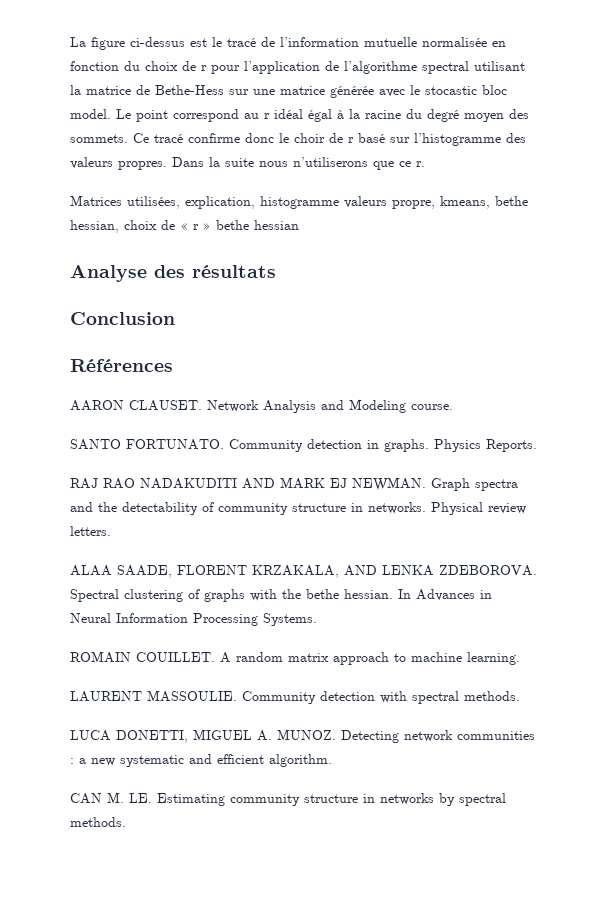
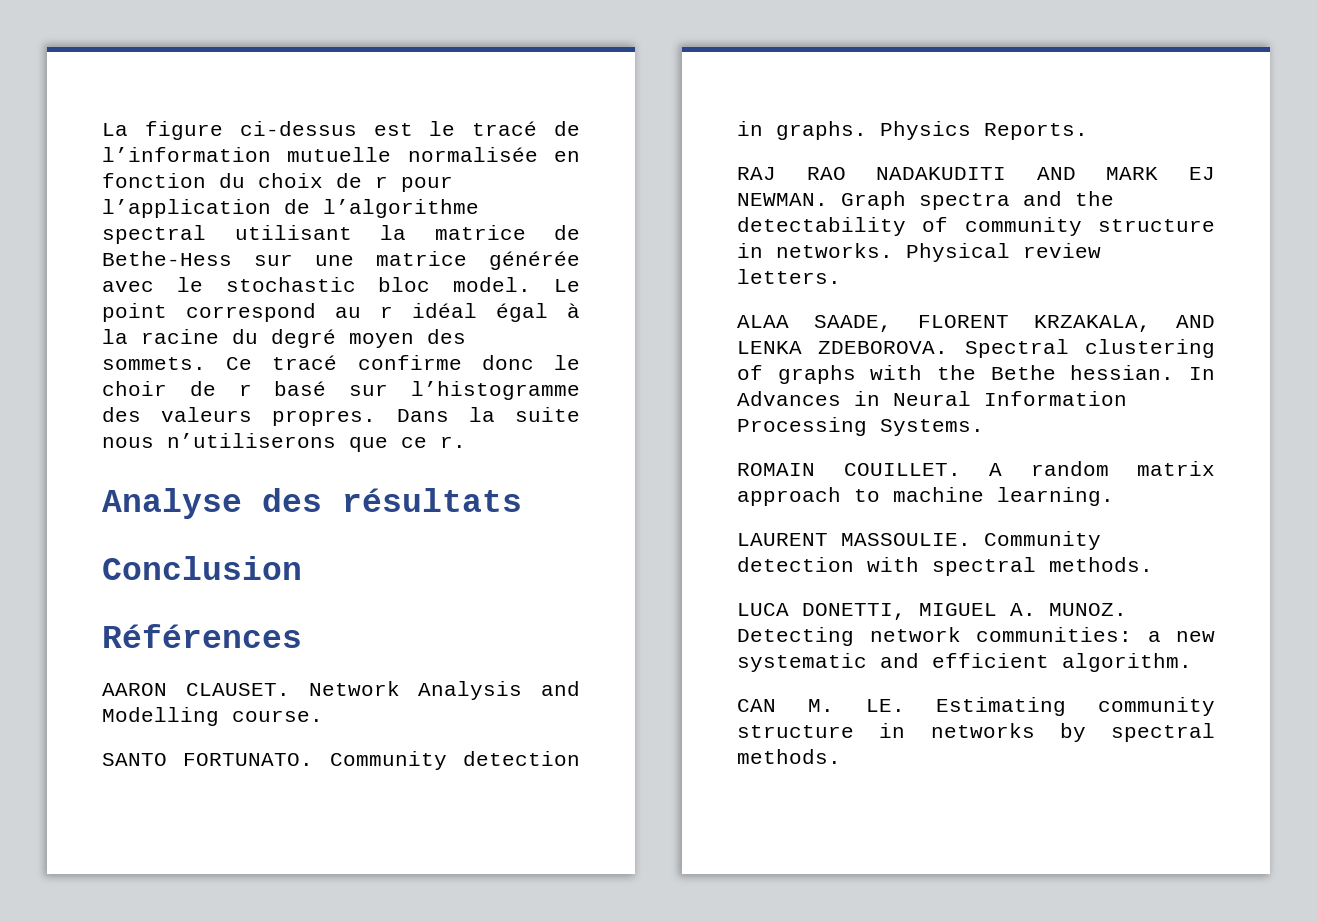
[425,86,477,95] stocastic -> [225,277,356,292] stochastic
[70,195,528,209] [70,220,299,233] // Matrices utilisées, explication, histogramme valeurs propre, kmeans, bethe hessian, choix de « r » bethe hessian -> (466, 442) none
[349,399,406,413] Modeling -> [102,707,219,726] Modelling
[306,589,339,599] bethe -> [990,365,1056,380] Bethe
[457,731,535,740] [70,758,74,764] communities : -> [976,627,1132,642] communities:

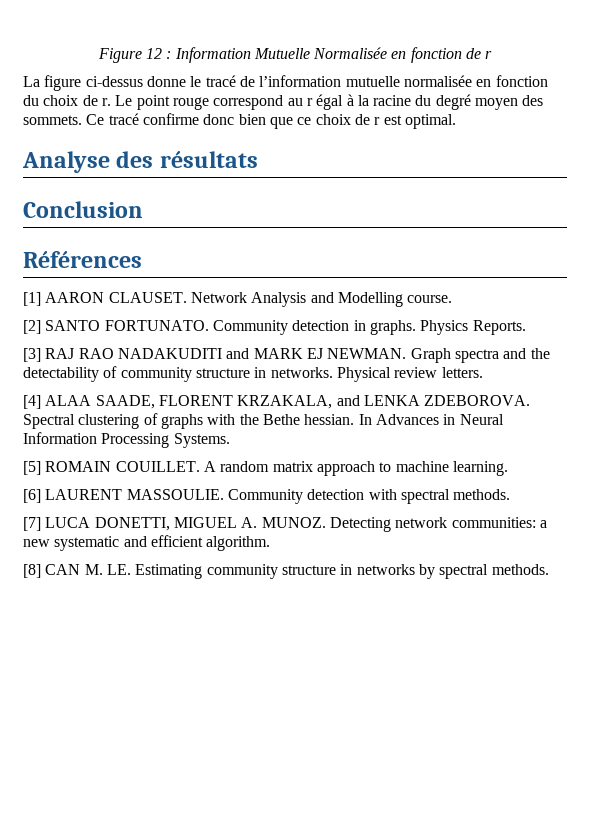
(102, 129) none -> [97,47,493,63] Figure 12 : Information Mutuelle Normalisée en fonction de r //
[373,123,413,136] est -> [146,76,186,87] donne
[375,176,453,192] [102,199,479,218] [102,225,580,244] [102,251,580,270] [102,277,532,292] r pour l’application de l’algorithme spectral utilisant la matrice de Bethe-Hess sur une matrice générée avec le stochastic bloc model. -> [101,98,111,106] r.
(167, 312) none -> [172,97,209,110] rouge
[412,303,477,318] idéal -> (313, 102) none
[554,355,580,370] [102,381,580,400] [102,407,580,426] [102,433,466,452] le choir de r basé sur l’histogramme des valeurs propres. Dans la suite nous n’utiliserons que ce r. -> [238,114,456,129] bien que ce choix de r est optimal.
(302, 636) none -> [23,292,41,306] [1]
(323, 716) none -> [23,320,41,334] [2]
(1088, 131) none -> [23,348,41,362] [3]
[1036,167,1076,180] AND -> [226,348,250,359] and
(841, 276) none -> [23,395,41,409] [4]
[1176,315,1215,328] AND -> [336,395,360,406] and
(984, 427) none -> [23,461,41,475] [5]
(1114, 496) none -> [23,489,41,503] [6]
(1153, 564) none -> [23,517,41,531] [7]
(1192, 662) none -> [23,564,41,578] [8]

